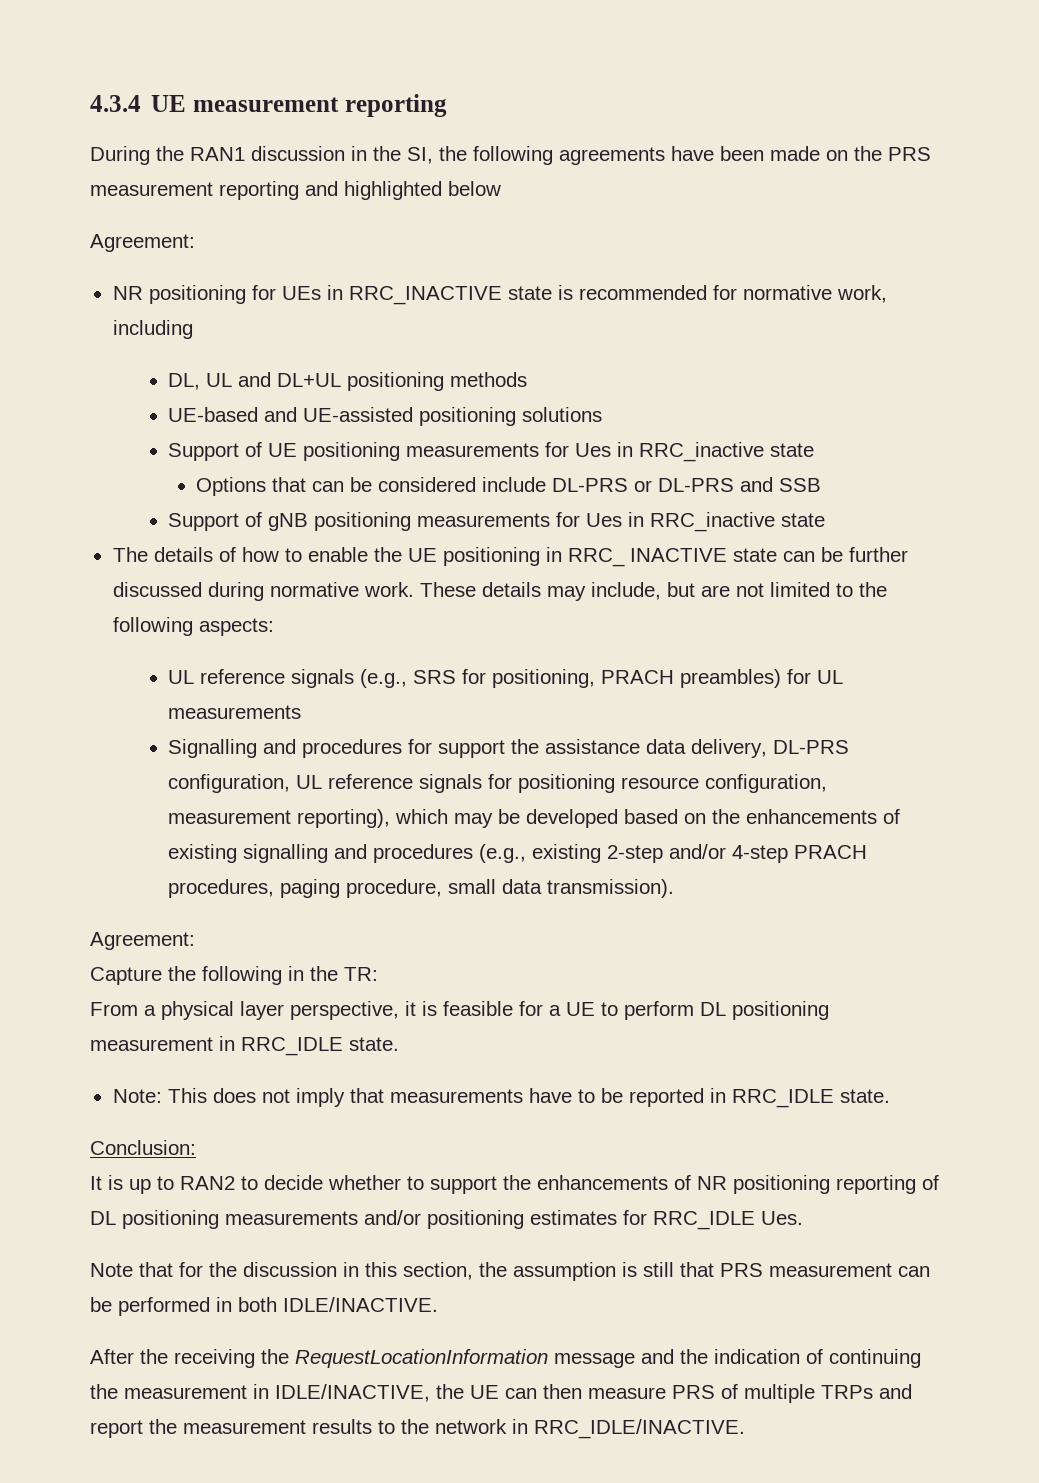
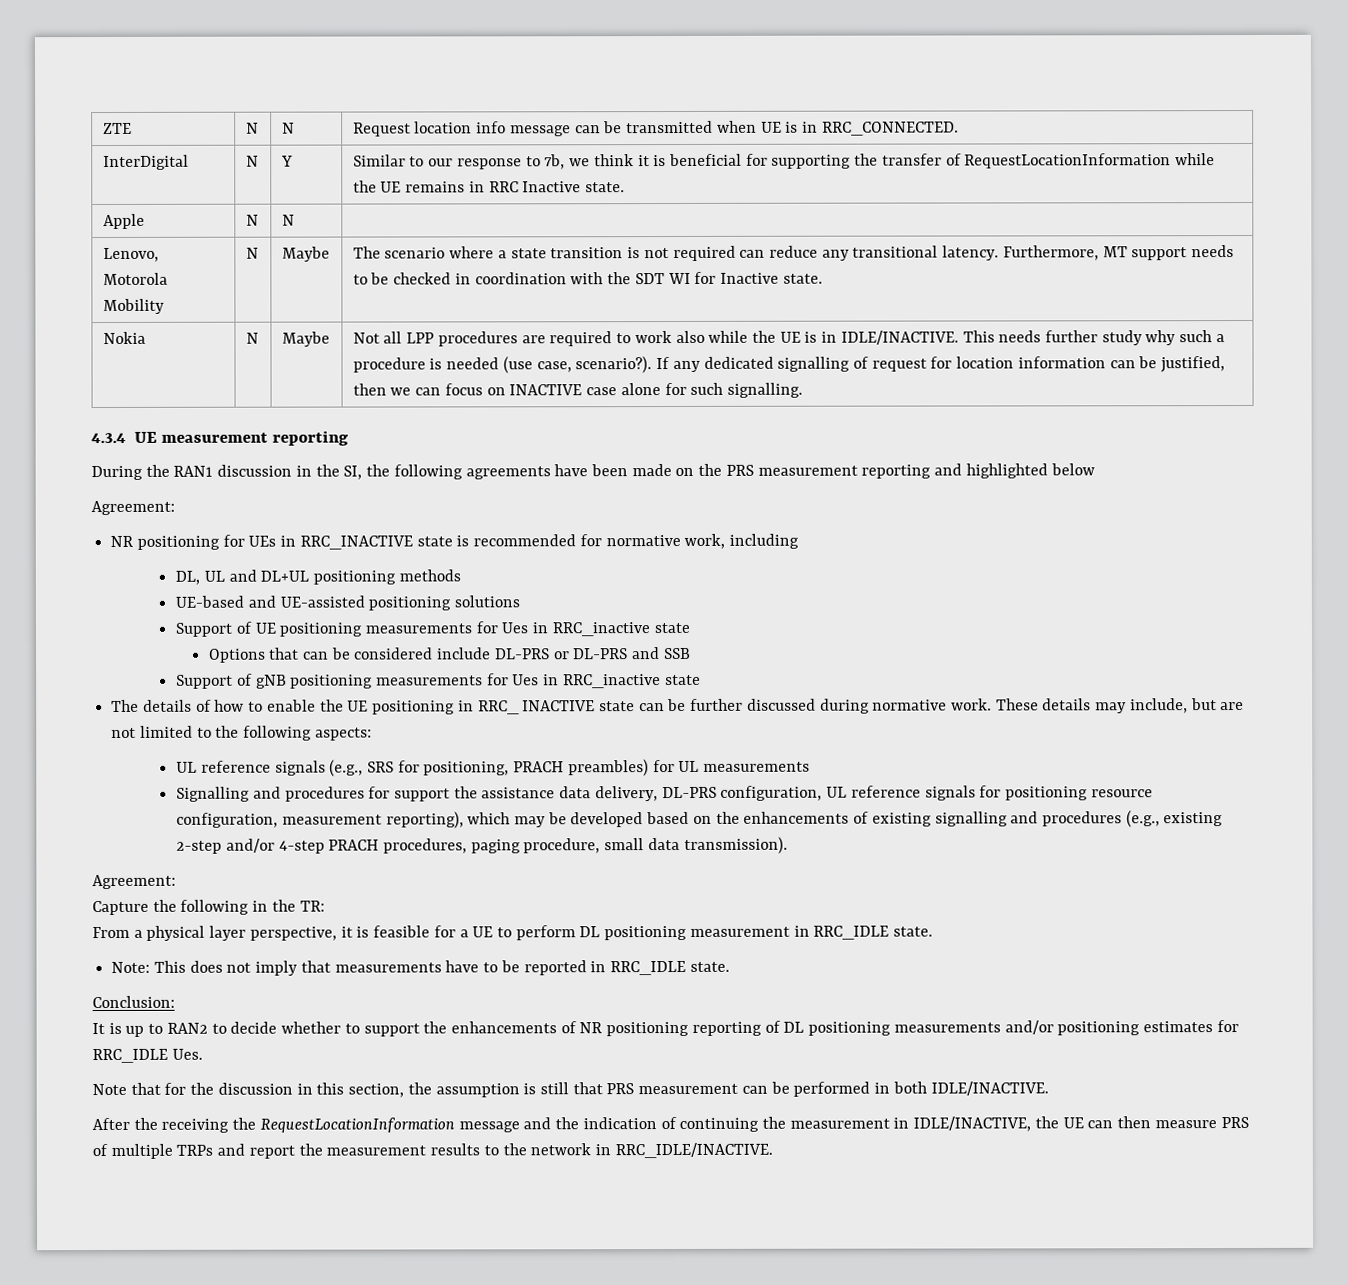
(90, 103) none -> [102,122,132,134] [245,122,259,134] [281,122,295,134] [352,120,959,137] [102,154,189,170] [245,155,259,167] [280,155,293,167] [352,153,1216,170] [352,180,626,193] [102,213,145,229] [245,214,259,226] [281,214,295,226] [102,247,159,262] [102,272,168,285] [102,298,165,314] [245,247,259,259] [281,246,330,262] [352,245,1235,262] [352,271,823,285] [102,331,146,344] [245,332,259,344] [281,331,330,347] [352,330,1225,347] [352,356,1226,374] [352,382,803,398] ZTE | N | N | Request location info message can be transmitted when UE is in RRC_CONNECTED. // InterDigital | N | Y | Similar to our response to 7b, we think it is beneficial for supporting the transfer of RequestLocationInformation while the UE remains in RRC Inactive state. // Apple | N | N | // Lenovo, Motorola Mobility | N | Maybe | The scenario where a state transition is not required can reduce any transitional latency. Furthermore, MT support needs to be checked in coordination with the SDT WI for Inactive state. // Nokia | N | Maybe | Not all LPP procedures are required to work also while the UE is in IDLE/INACTIVE. This needs further study why such a procedure is needed (use case, scenario?). If any dedicated signalling of request for location information can be justified, then we can focus on INACTIVE case alone for such signalling. //

